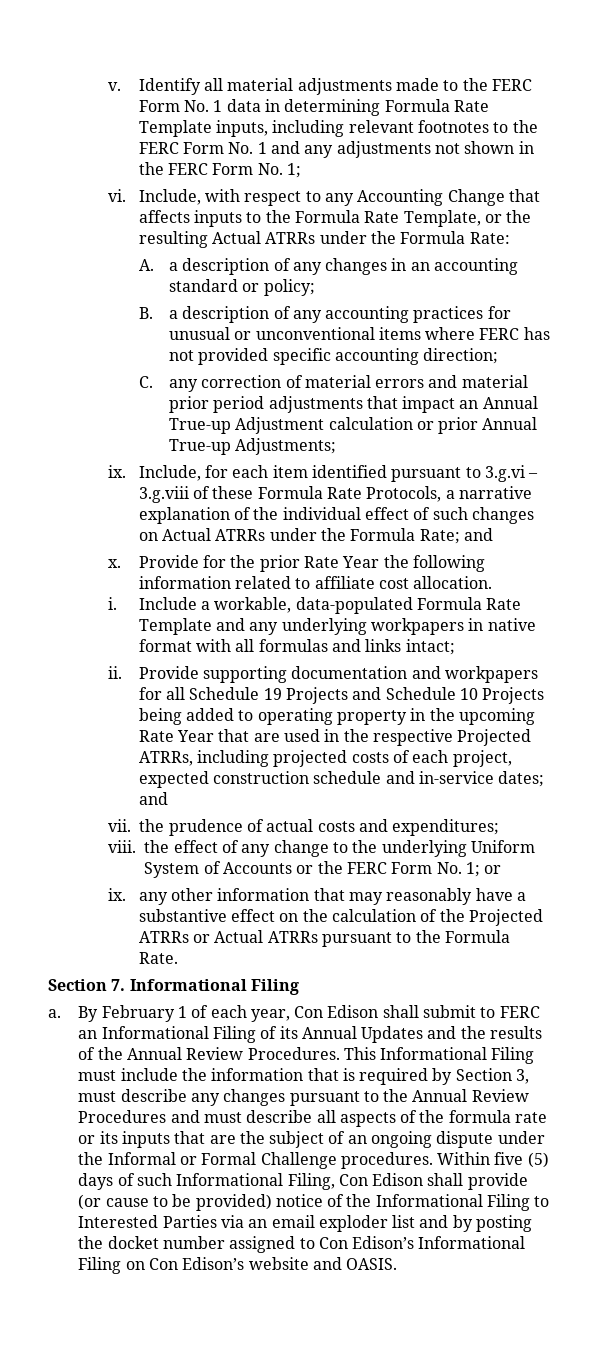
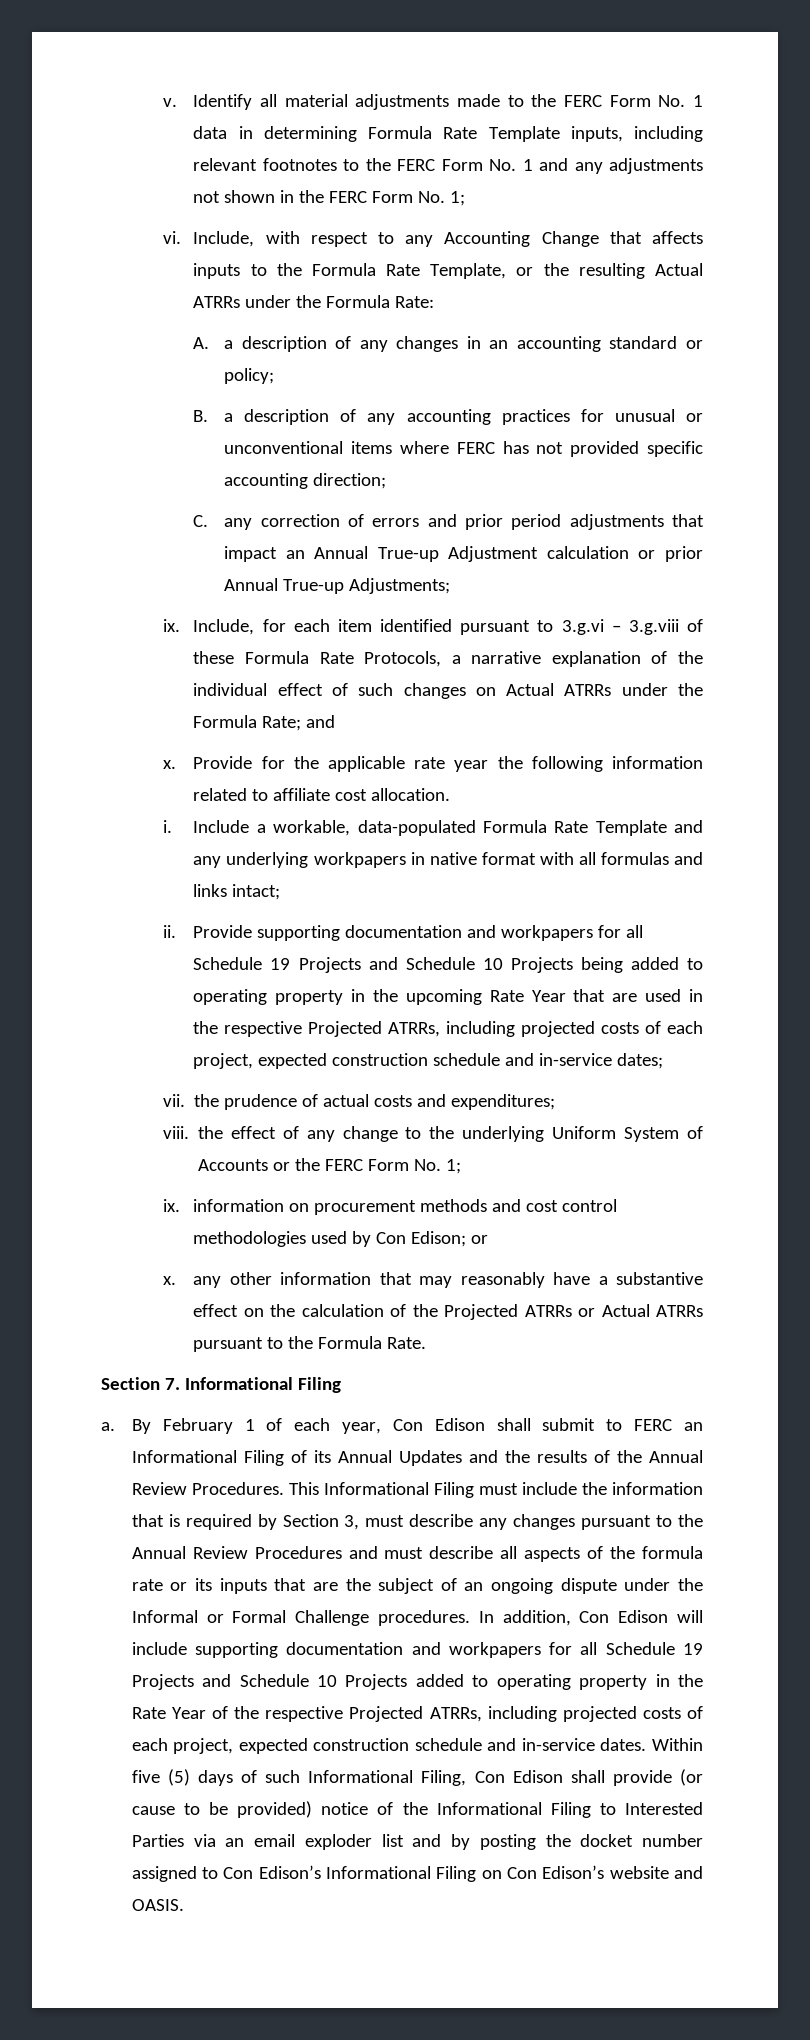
[304,375,371,388] material -> (364, 520) none
[461,375,528,388] material -> (457, 520) none
[259,555,380,572] prior Rate Year -> [327,756,489,772] applicable rate year
[138,792,168,805] and -> (664, 1061) none
(480, 869) none -> [162,1199,618,1215] [193,1231,467,1247] // ix. information on procurement methods and cost control methodologies used by Con Edison;
[108,888,127,901] ix. -> [162,1276,176,1285] x.
(433, 1160) none -> [478,1610,703,1626] [131,1642,703,1658] [131,1674,703,1690] [131,1706,703,1722] [131,1738,647,1754] In addition, Con Edison will include supporting documentation and workpapers for all Schedule 19 Projects and Schedule 10 Projects added to operating property in the Rate Year of the respective Projected ATRRs, including projected costs of each project, expected construction schedule and in-service dates.

